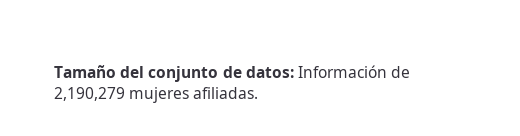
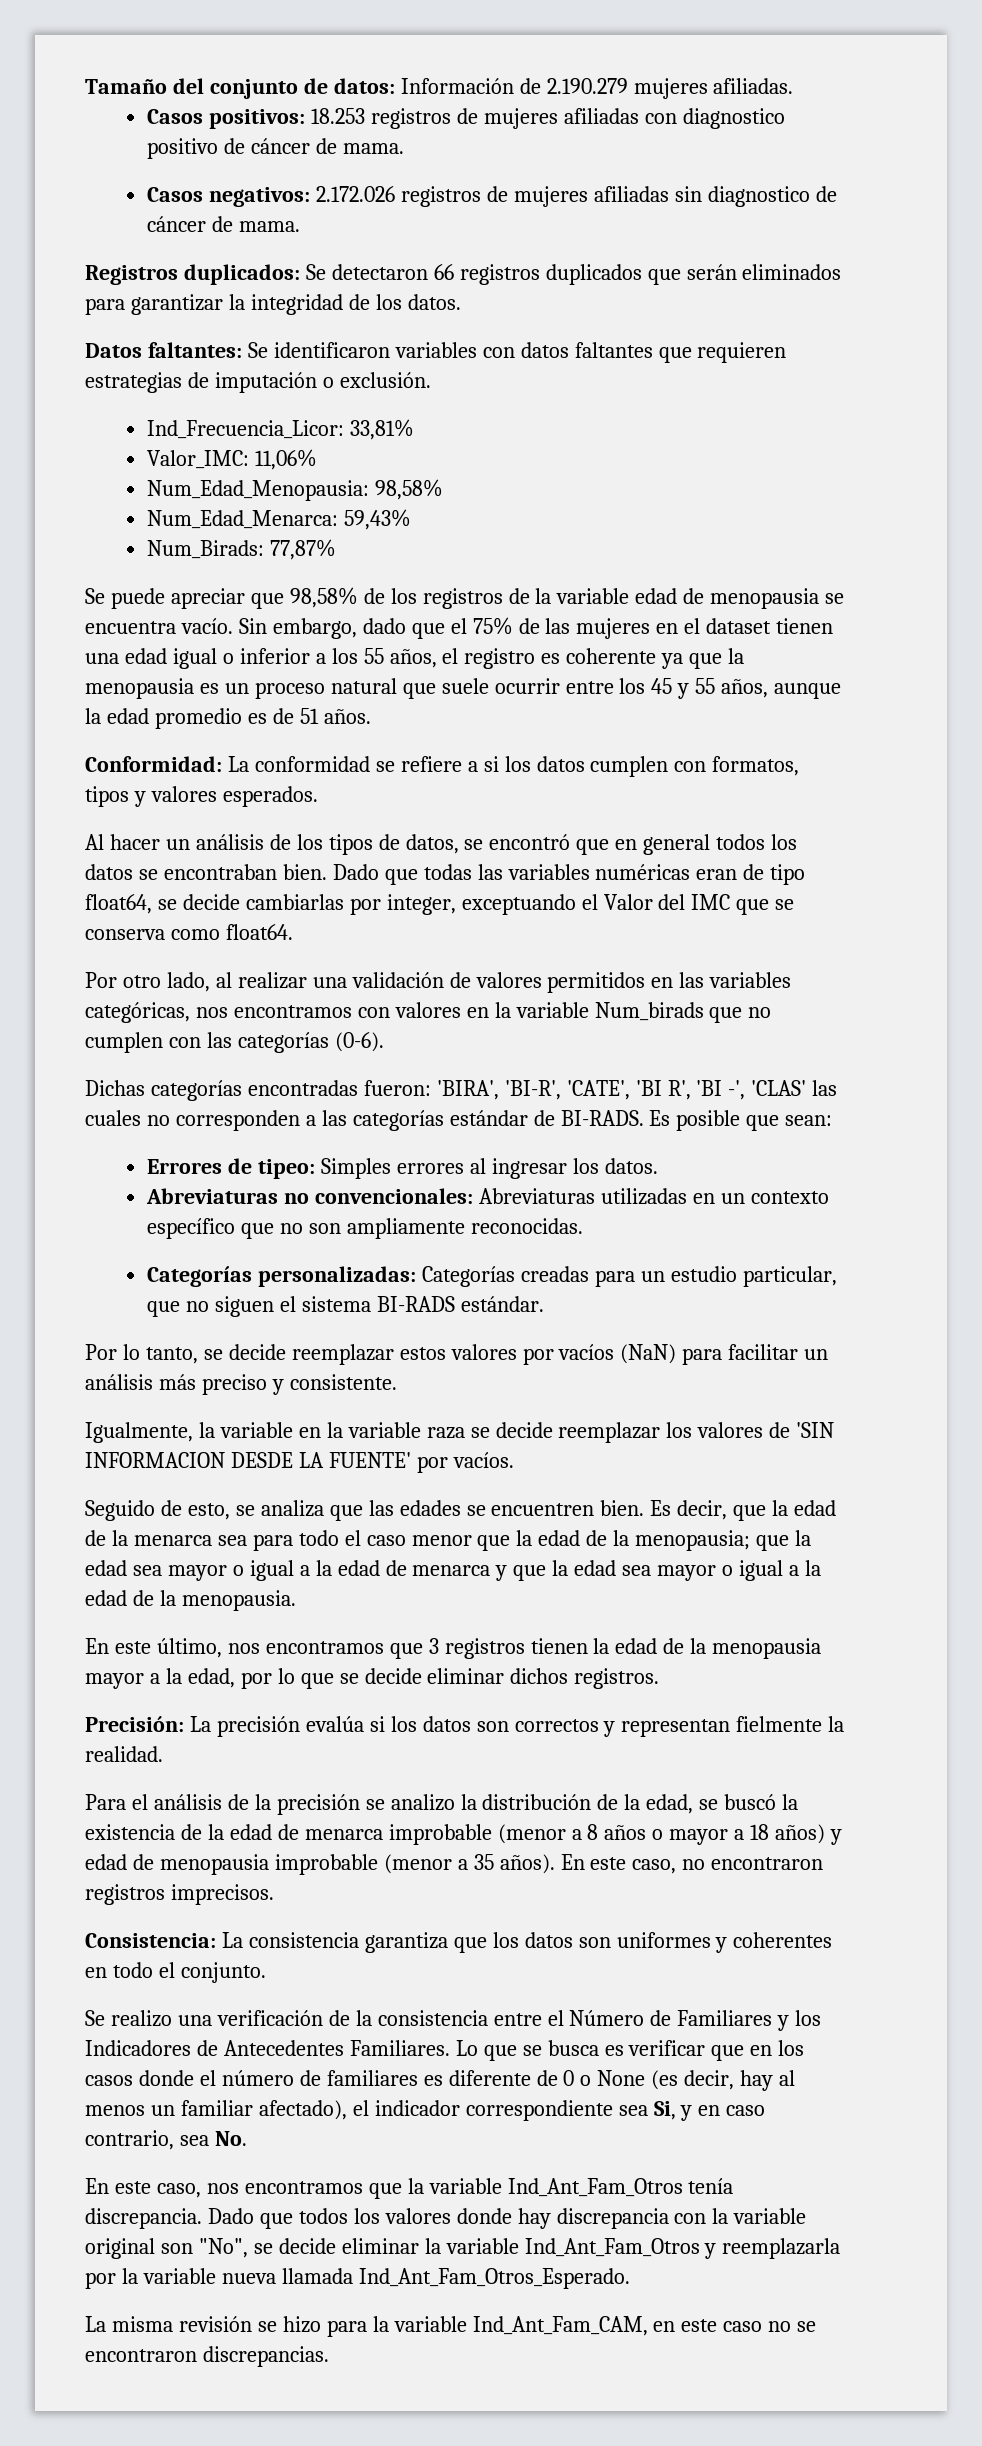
[54,87,125,101] 2,190,279 -> [546,78,628,94] 2.190.279
(259, 93) none -> [147,108,785,129] [147,138,404,159] [147,186,837,207] [147,216,301,232] [85,264,842,285] [85,294,461,315] [85,342,787,363] [85,372,431,393] [147,419,415,440] [147,449,318,470] [147,479,444,501] [147,509,412,530] [147,539,337,560] [85,587,845,609] [85,617,834,639] [85,648,745,669] [85,678,842,699] [85,708,371,729] [85,756,800,777] [85,786,318,807] [85,834,798,855] [85,864,806,885] [85,894,795,915] [85,924,293,940] [85,972,792,993] [85,1002,772,1023] [85,1032,384,1053] [85,1080,838,1101] [85,1110,833,1131] [147,1158,658,1179] [146,1188,829,1205] [147,1218,583,1239] [147,1266,837,1287] [147,1296,544,1317] [85,1344,829,1365] [85,1374,397,1395] [85,1422,835,1443] [85,1452,514,1473] [85,1500,837,1521] [85,1530,812,1551] [85,1560,821,1581] [85,1590,296,1611] [85,1638,822,1659] [85,1668,660,1689] [85,1716,845,1737] [85,1746,163,1762] [85,1794,799,1815] [85,1824,843,1845] [85,1854,824,1875] [85,1884,274,1905] [85,1932,833,1953] [85,1962,266,1983] [85,2010,822,2031] [85,2040,805,2061] [85,2070,796,2091] [85,2100,766,2121] [85,2130,247,2150] [85,2178,734,2199] [85,2208,807,2229] [85,2238,841,2259] [85,2268,630,2289] [85,2316,817,2337] [85,2346,329,2367] // Casos positivos: 18.253 registros de mujeres afiliadas con diagnostico positivo de cáncer de mama. // Casos negativos: 2.172.026 registros de mujeres afiliadas sin diagnostico de cáncer de mama. // Registros duplicados: Se detectaron 66 registros duplicados que serán eliminados para garantizar la integridad de los datos. // Datos faltantes: Se identificaron variables con datos faltantes que requieren estrategias de imputación o exclusión. // Ind_Frecuencia_Licor: 33,81% // Valor_IMC: 11,06% // Num_Edad_Menopausia: 98,58% // Num_Edad_Menarca: 59,43% // Num_Birads: 77,87% // Se puede apreciar que 98,58% de los registros de la variable edad de menopausia se encuentra vacío. Sin embargo, dado que el 75% de las mujeres en el dataset tienen una edad igual o inferior a los 55 años, el registro es coherente ya que la menopausia es un proceso natural que suele ocurrir entre los 45 y 55 años, aunque la edad promedio es de 51 años. // Conformidad: La conformidad se refiere a si los datos cumplen con formatos, tipos y valores esperados. // Al hacer un análisis de los tipos de datos, se encontró que en general todos los datos se encontraban bien. Dado que todas las variables numéricas eran de tipo float64, se decide cambiarlas por integer, exceptuando el Valor del IMC que se conserva como float64. // Por otro lado, al realizar una validación de valores permitidos en las variables categóricas, nos encontramos con valores en la variable Num_birads que no cumplen con las categorías (0-6). // Dichas categorías encontradas fueron: 'BIRA', 'BI-R', 'CATE', 'BI R', 'BI -', 'CLAS' las cuales no corresponden a las categorías estándar de BI-RADS. Es posible que sean: // Errores de tipeo: Simples errores al ingresar los datos. // Abreviaturas no convencionales: Abreviaturas utilizadas en un contexto específico que no son ampliamente reconocidas. // Categorías personalizadas: Categorías creadas para un estudio particular, que no siguen el sistema BI-RADS estándar. // Por lo tanto, se decide reemplazar estos valores por vacíos (NaN) para facilitar un análisis más preciso y consistente. // Igualmente, la variable en la variable raza se decide reemplazar los valores de 'SIN INFORMACION DESDE LA FUENTE' por vacíos. // Seguido de esto, se analiza que las edades se encuentren bien. Es decir, que la edad de la menarca sea para todo el caso menor que la edad de la menopausia; que la edad sea mayor o igual a la edad de menarca y que la edad sea mayor o igual a la edad de la menopausia. // En este último, nos encontramos que 3 registros tienen la edad de la menopausia mayor a la edad, por lo que se decide eliminar dichos registros. // Precisión: La precisión evalúa si los datos son correctos y representan fielmente la realidad. // Para el análisis de la precisión se analizo la distribución de la edad, se buscó la existencia de la edad de menarca improbable (menor a 8 años o mayor a 18 años) y edad de menopausia improbable (menor a 35 años). En este caso, no encontraron registros imprecisos. // Consistencia: La consistencia garantiza que los datos son uniformes y coherentes en todo el conjunto. // Se realizo una verificación de la consistencia entre el Número de Familiares y los Indicadores de Antecedentes Familiares. Lo que se busca es verificar que en los casos donde el número de familiares es diferente de 0 o None (es decir, hay al menos un familiar afectado), el indicador correspondiente sea Si, y en caso contrario, sea No. // En este caso, nos encontramos que la variable Ind_Ant_Fam_Otros tenía discrepancia. Dado que todos los valores donde hay discrepancia con la variable original son "No", se decide eliminar la variable Ind_Ant_Fam_Otros y reemplazarla por la variable nueva llamada Ind_Ant_Fam_Otros_Esperado. // La misma revisión se hizo para la variable Ind_Ant_Fam_CAM, en este caso no se encontraron discrepancias.

